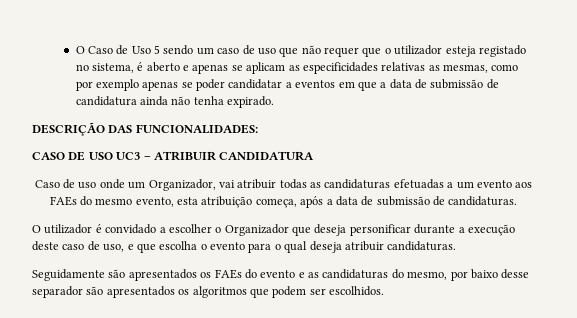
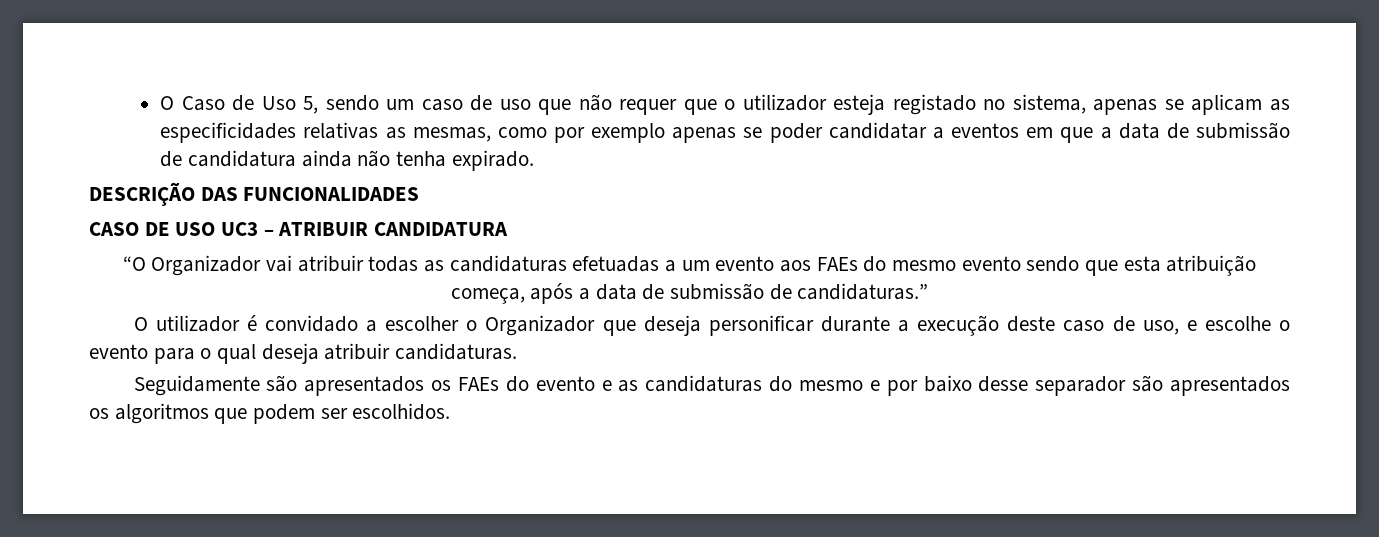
[154,45,161,54] 5 -> [303,96,319,114] 5,
[137,62,190,72] é aberto e -> (1086, 104) none
[135,124,258,134] FUNCIONALIDADES: -> [243,187,420,201] FUNCIONALIDADES
[34,179,216,191] Caso de uso onde um Organizador, -> [122,255,262,276] “O Organizador
[135,197,174,207] evento, -> [961,256,1119,276] evento sendo que
[448,196,518,206] candidaturas. -> [797,283,929,300] candidaturas.”
[136,241,198,253] que escolha -> [1204,316,1271,331] escolhe
[407,271,448,280] mesmo, -> [798,380,880,391] mesmo e

